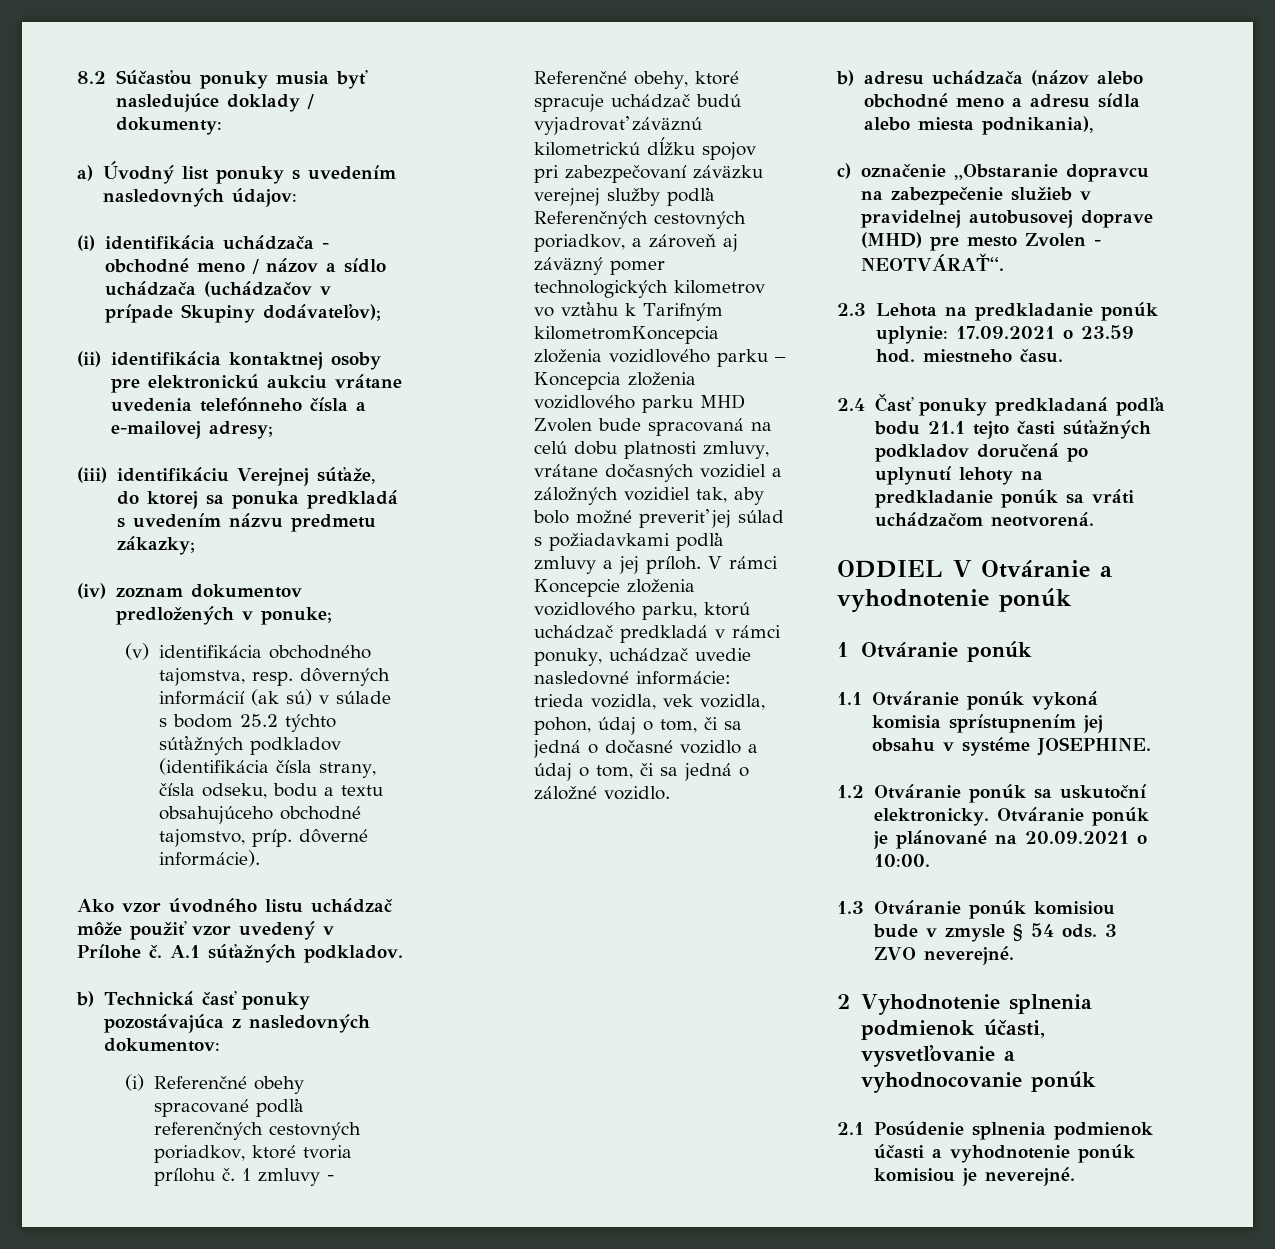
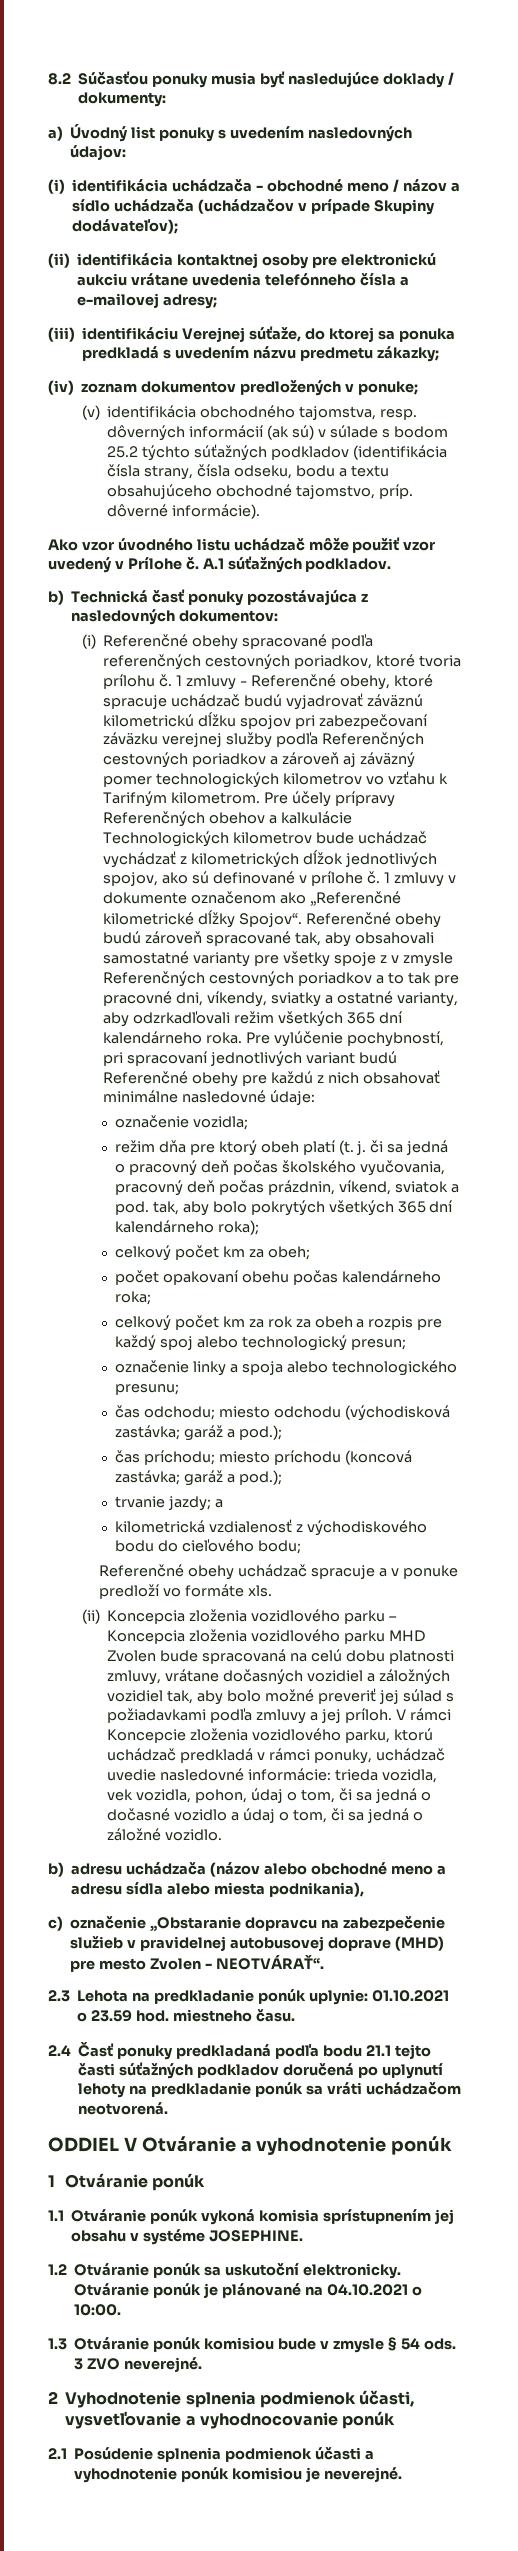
[533,234,625,252] poriadkov, -> [192,753,267,767] poriadkov
[533,326,719,344] kilometromKoncepcia -> [171,791,395,807] [103,811,353,827] [103,831,428,847] [103,850,437,868] [103,871,456,887] [103,891,402,906] [103,910,441,928] [103,931,434,947] [103,951,453,967] [103,971,459,987] [103,991,458,1007] [103,1011,402,1027] [103,1031,444,1047] [103,1051,397,1067] [103,1070,440,1087] [103,1090,316,1105] [115,1115,248,1130] [115,1140,449,1156] [115,1160,445,1176] [115,1180,459,1196] [115,1200,453,1216] [115,1220,259,1235] [115,1245,310,1261] [115,1270,441,1285] [115,1291,152,1305] [115,1315,443,1331] [115,1335,406,1351] [115,1360,457,1376] [115,1384,180,1395] [115,1405,450,1421] [115,1425,282,1441] [115,1450,412,1465] [115,1470,282,1486] [115,1496,223,1511] [115,1519,427,1536] [115,1539,301,1554] [99,1564,458,1580] [99,1584,272,1599] [82,1609,186,1624] kilometrom. Pre účely prípravy Referenčných obehov a kalkulácie Technologických kilometrov bude uchádzač vychádzať z kilometrických dĺžok jednotlivých spojov, ako sú definované v prílohe č. 1 zmluvy v dokumente označenom ako „Referenčné kilometrické dĺžky Spojov“. Referenčné obehy budú zároveň spracované tak, aby obsahovali samostatné varianty pre všetky spoje z v zmysle Referenčných cestovných poriadkov a to tak pre pracovné dni, víkendy, sviatky a ostatné varianty, aby odzrkadľovali režim všetkých 365 dní kalendárneho roka. Pre vylúčenie pochybností, pri spracovaní jednotlivých variant budú Referenčné obehy pre každú z nich obsahovať minimálne nasledovné údaje: // označenie vozidla; // režim dňa pre ktorý obeh platí (t. j. či sa jedná o pracovný deň počas školského vyučovania, pracovný deň počas prázdnin, víkend, sviatok a pod. tak, aby bolo pokrytých všetkých 365 dní kalendárneho roka); // celkový počet km za obeh; // počet opakovaní obehu počas kalendárneho roka; // celkový počet km za rok za obeh a rozpis pre každý spoj alebo technologický presun; // označenie linky a spoja alebo technologického presunu; // čas odchodu; miesto odchodu (východisková zastávka; garáž a pod.); // čas príchodu; miesto príchodu (koncová zastávka; garáž a pod.); // trvanie jazdy; a // kilometrická vzdialenosť z východiskového bodu do cieľového bodu; // Referenčné obehy uchádzač spracuje a v ponuke predloží vo formáte xls. // (ii) Koncepcia
[955,326,1055,339] 17.09.2021 -> [371,1990,449,2002] 01.10.2021
[1024,831,1129,844] 20.09.2021 -> [326,2284,408,2296] 04.10.2021

